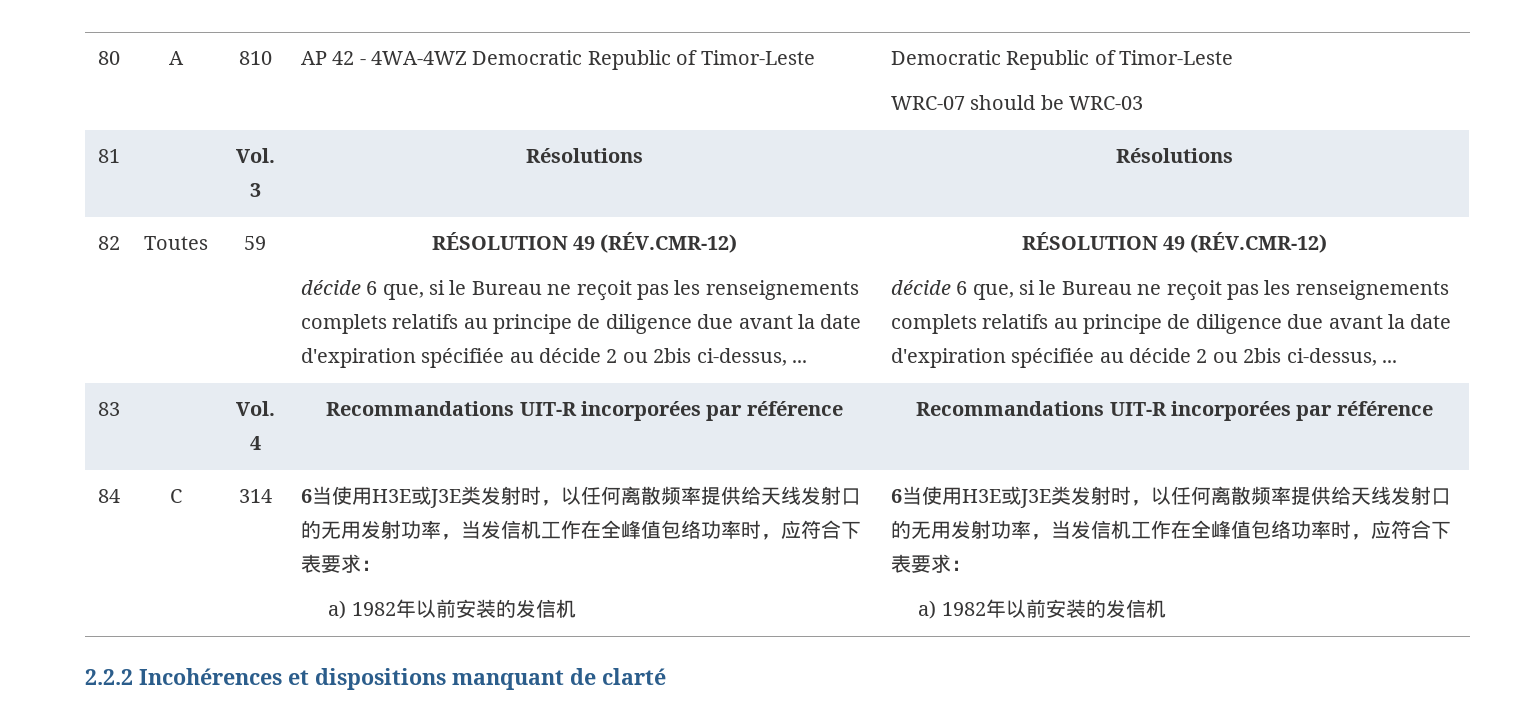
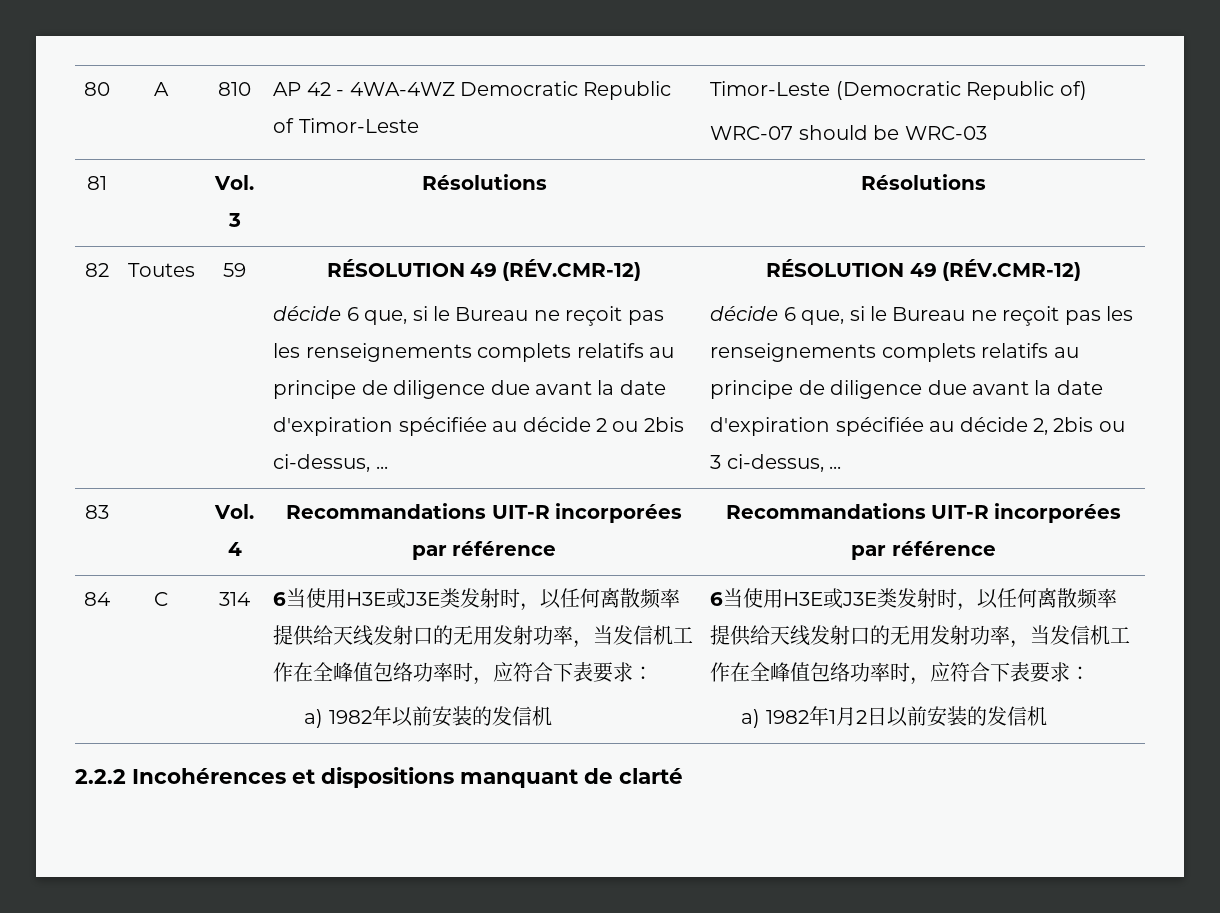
[890,50,1234,70] Democratic Republic of Timor-Leste -> [710,81,1087,100] Timor-Leste (Democratic Republic of)
[1196,348,1282,363] 2 ou 2bis -> [1032,417,1125,435] [710,455,722,469] 2, 2bis ou 3
(1006, 608) none -> [828,707,887,726] 1月2日

